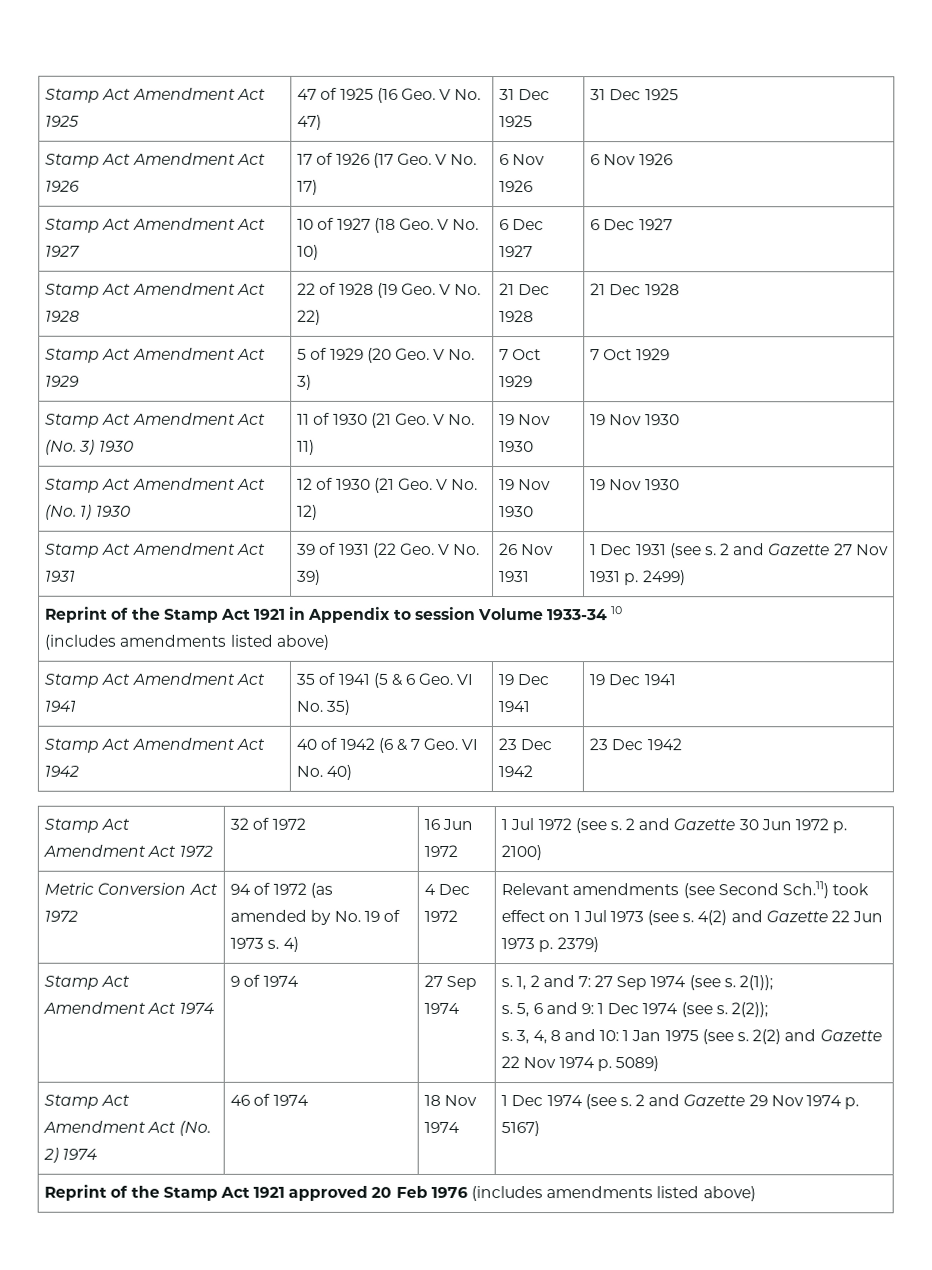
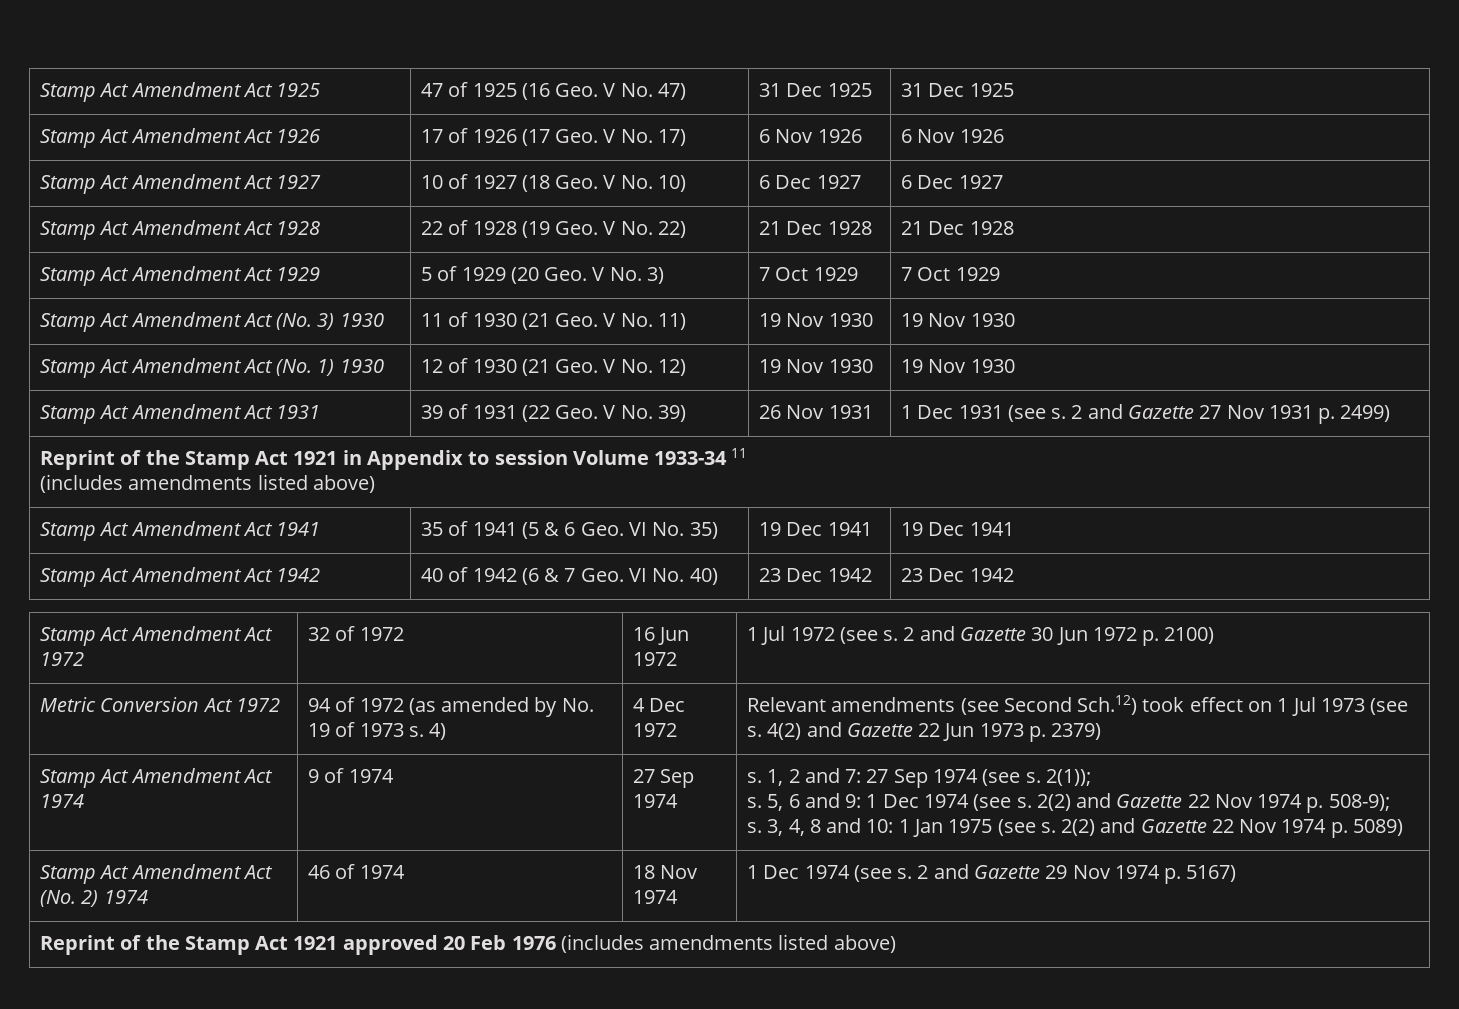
[611,606,624,615] 10 -> [731,448,748,458] 11
[781,881,829,899] Sch.11) -> [1077,695,1138,715] Sch.12)
[730,1002,768,1018] 2(2)); -> [1036,793,1390,813] 2(2) and Gazette 22 Nov 1974 p. 508-9);

